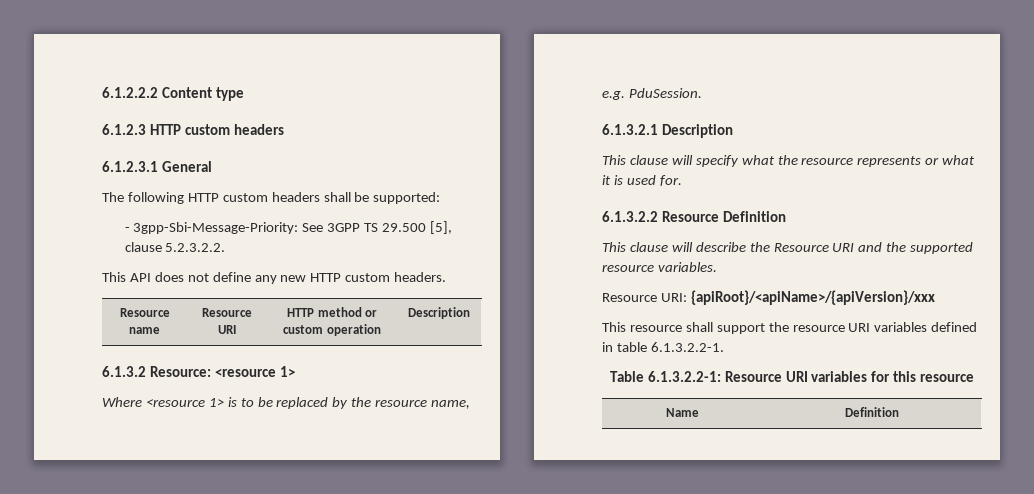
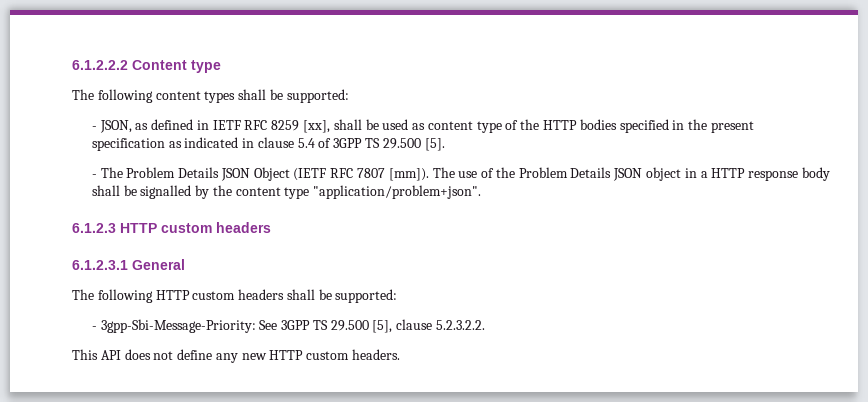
(244, 94) none -> [72,89,349,103] [91,119,754,133] [91,137,445,151] [91,167,830,181] [91,185,482,199] // The following content types shall be supported: // - JSON, as defined in IETF RFC 8259 [xx], shall be used as content type of the HTTP bodies specified in the present specification as indicated in clause 5.4 of 3GPP TS 29.500 [5]. // - The Problem Details JSON Object (IETF RFC 7807 [mm]). The use of the Problem Details JSON object in a HTTP response body shall be signalled by the content type "application/problem+json".
[119,308,170,317] [129,327,160,334] [202,308,252,317] [218,325,236,334] [286,307,378,317] [283,324,381,336] [408,307,470,319] [102,366,295,377] [102,397,471,409] [602,88,702,100] [602,124,733,138] [602,155,976,167] [602,175,682,186] [602,211,786,222] [602,242,974,254] [602,262,717,272] [602,290,935,305] [602,322,978,334] [602,342,724,352] [609,371,975,382] [665,408,699,417] [844,407,899,417] // Resource name | Resource URI | HTTP method or custom operation | Description // 6.1.3.2 Resource: <resource 1> // Where <resource 1> is to be replaced by the resource name, e.g. PduSession. // 6.1.3.2.1 Description // This clause will specify what the resource represents or what it is used for. // 6.1.3.2.2 Resource Definition // This clause will describe the Resource URI and the supported resource variables. // Resource URI: {apiRoot}/<apiName>/{apiVersion}/xxx // This resource shall support the resource URI variables defined in table 6.1.3.2.2-1. // Table 6.1.3.2.2-1: Resource URI variables for this resource // Name | Definition -> (401, 354) none

